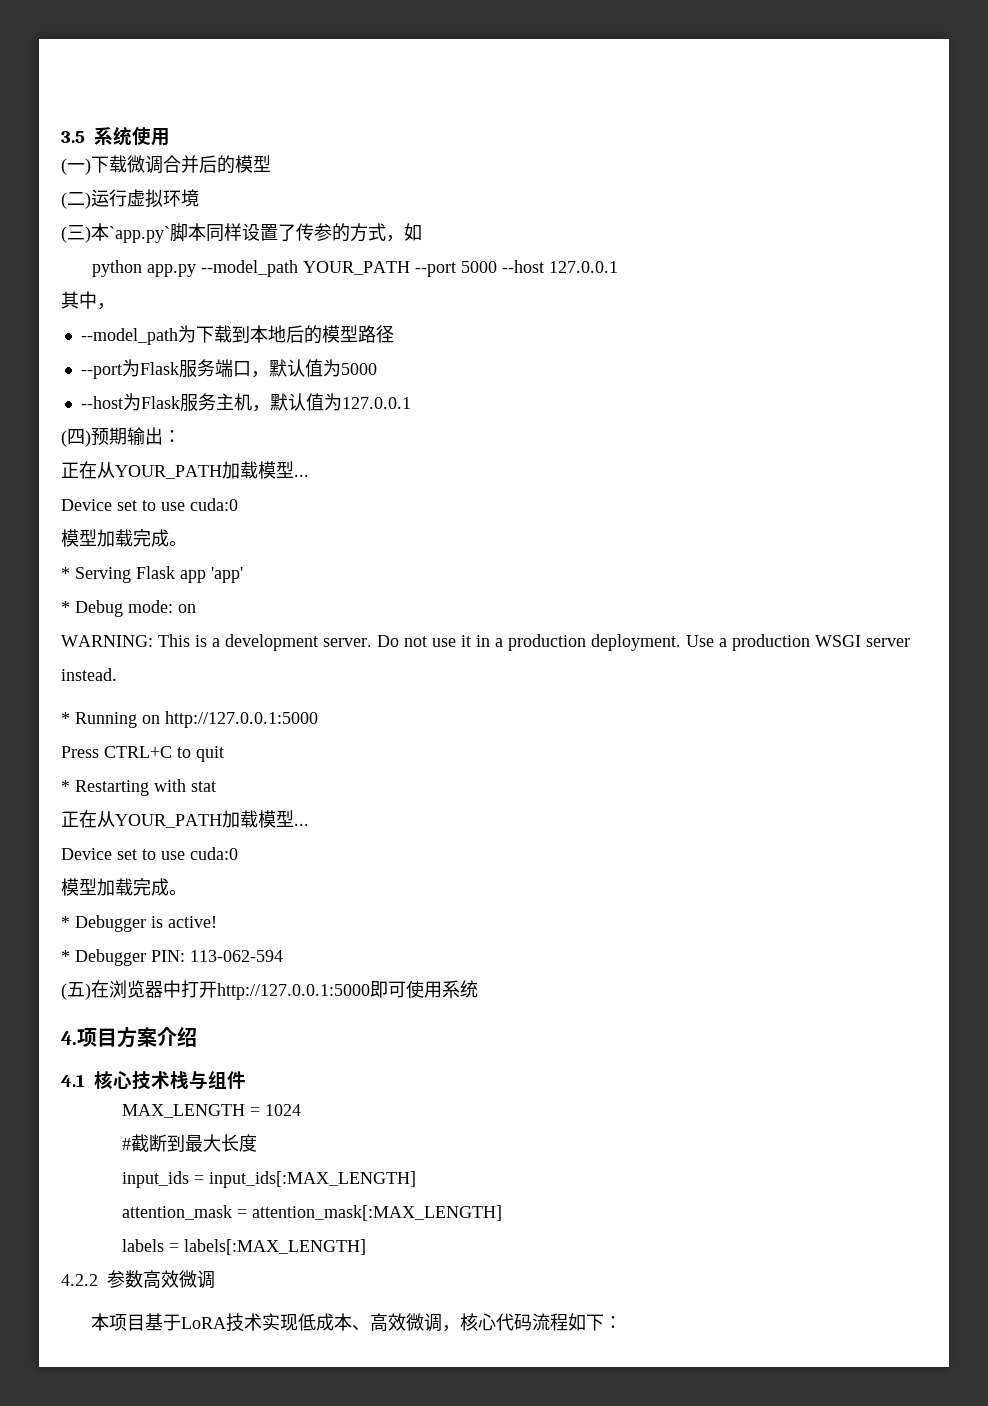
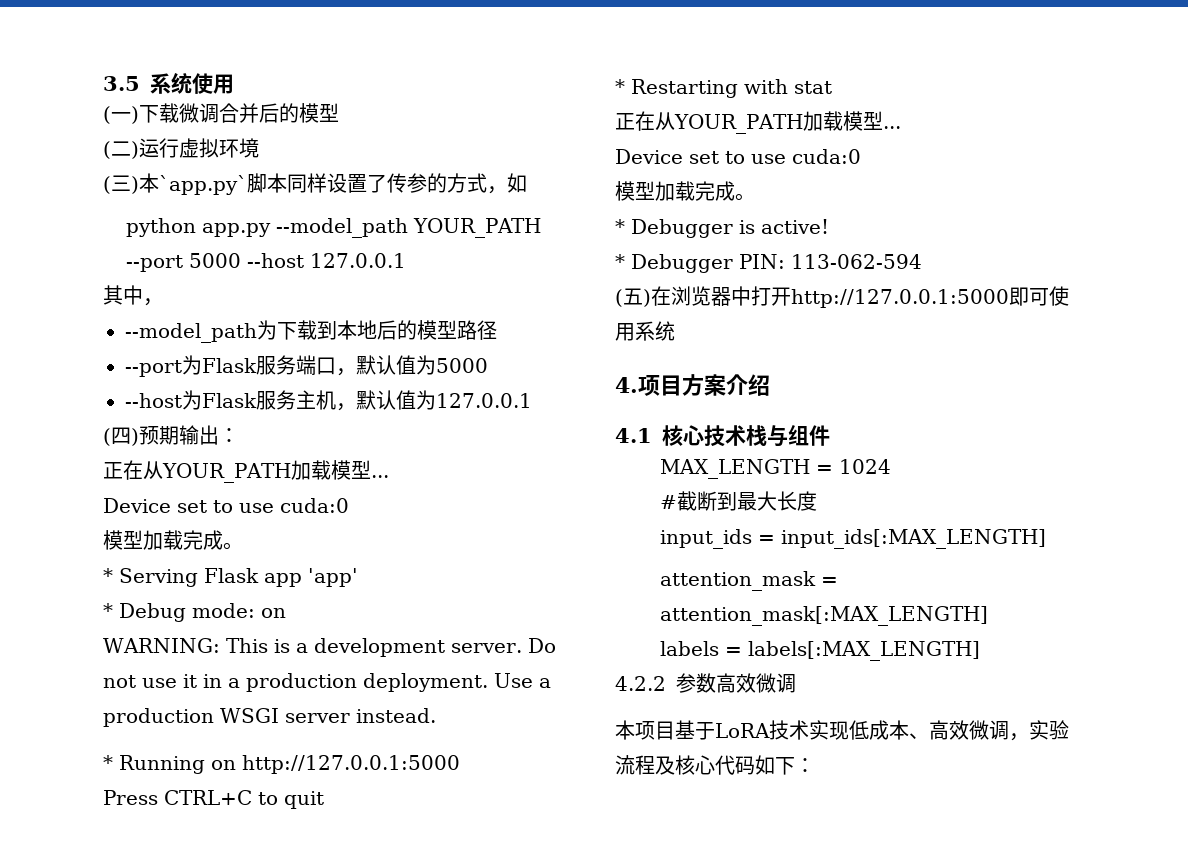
(461, 1328) none -> [1029,720,1069,740] [615,755,675,775] 实验流程及
[532,1313,569,1331] 流程 -> (755, 765) none

